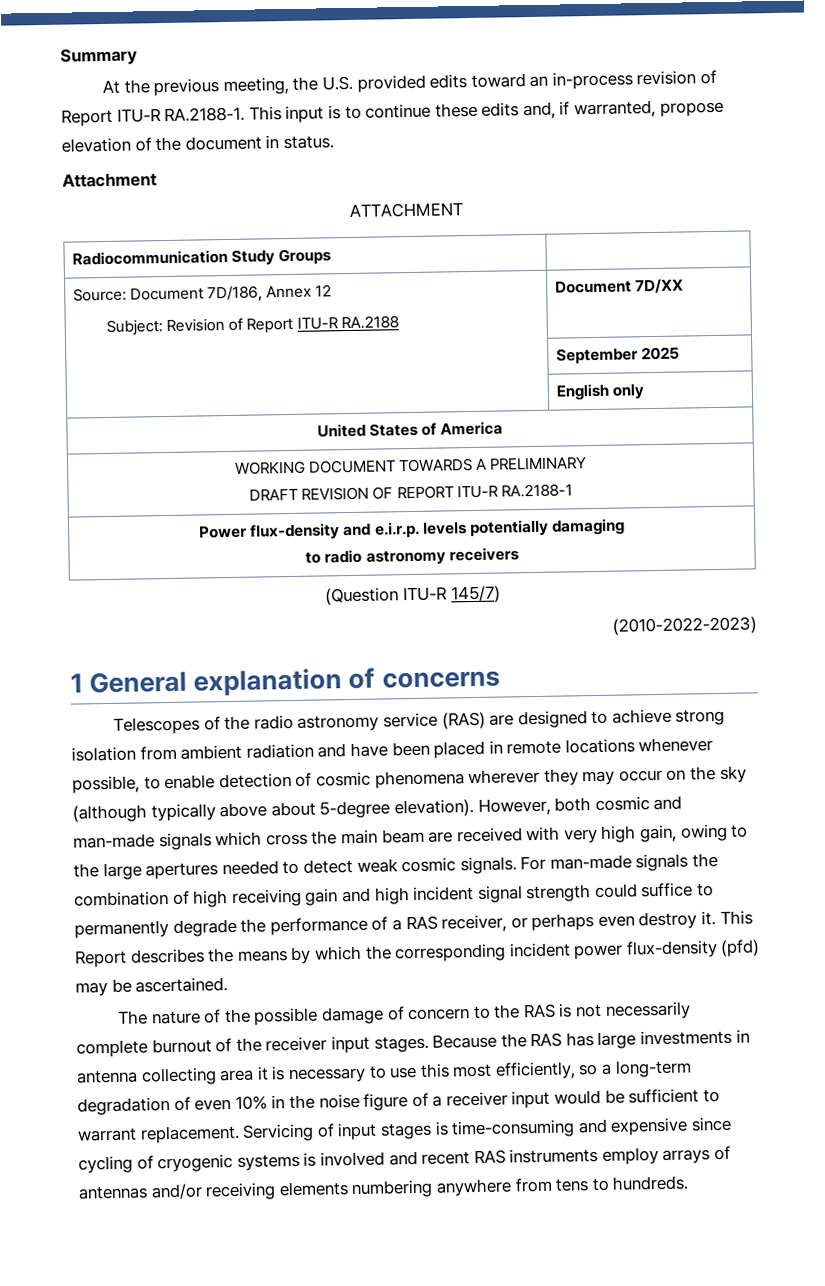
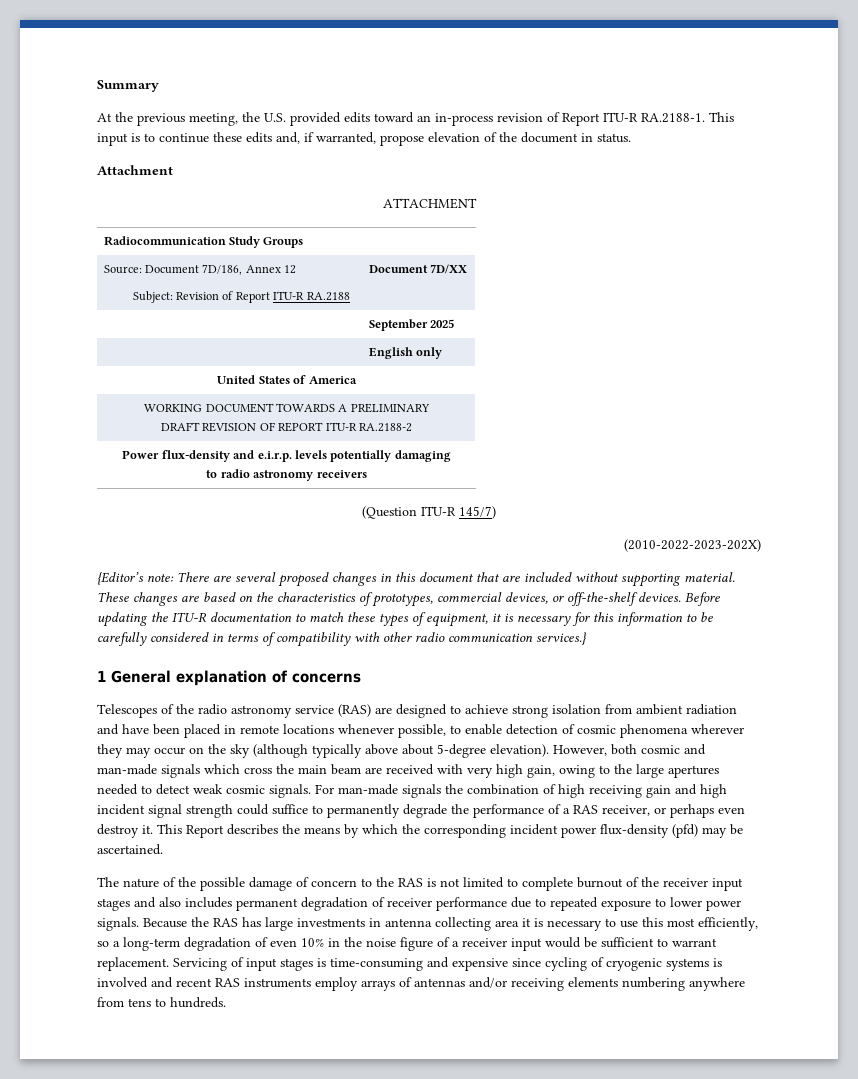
[500,483,573,498] RA.2188-1 -> [358,423,412,432] RA.2188-2
[612,616,757,636] (2010-2022-2023) -> [624,539,761,552] [97,572,735,587] [97,592,720,607] [97,612,713,627] [97,632,586,647] (2010-2022-2023-202X) // {Editor’s note: There are several proposed changes in this document that are included without supporting material. These changes are based on the characteristics of prototypes, commercial devices, or off-the-shelf devices. Before updating the ITU-R documentation to match these types of equipment, it is necessary for this information to be carefully considered in terms of compatibility with other radio communication services.}
[604,1001,691,1020] necessarily -> [463,877,518,888] limited to
[373,1035,429,1053] stages. -> [97,897,741,911] [97,917,139,931] stages and also includes permanent degradation of receiver performance due to repeated exposure to lower power signals.

